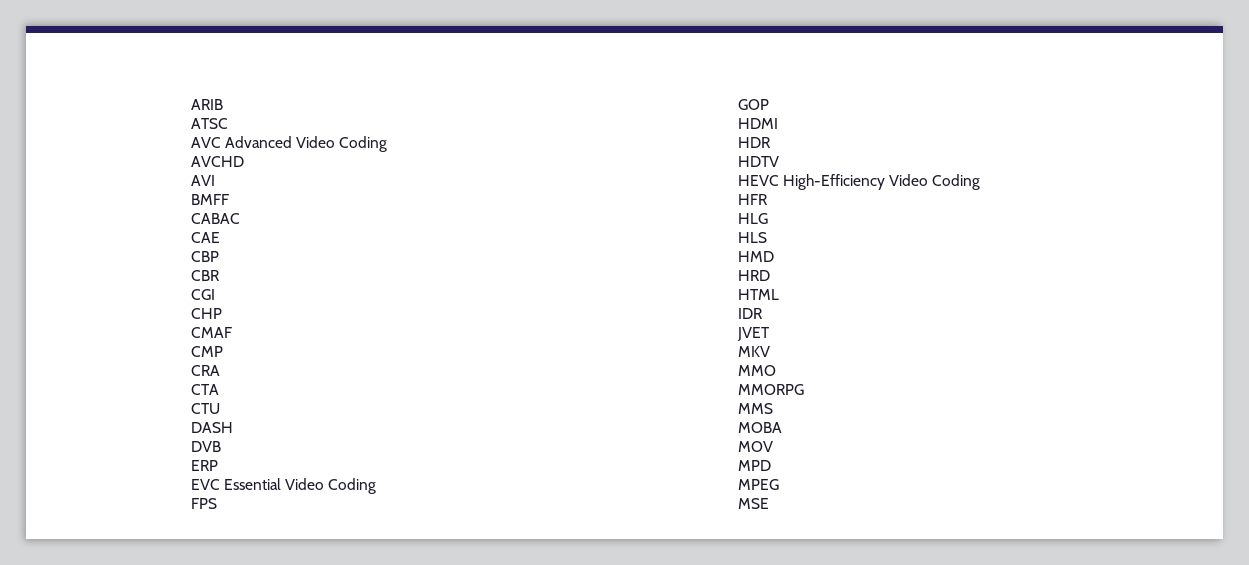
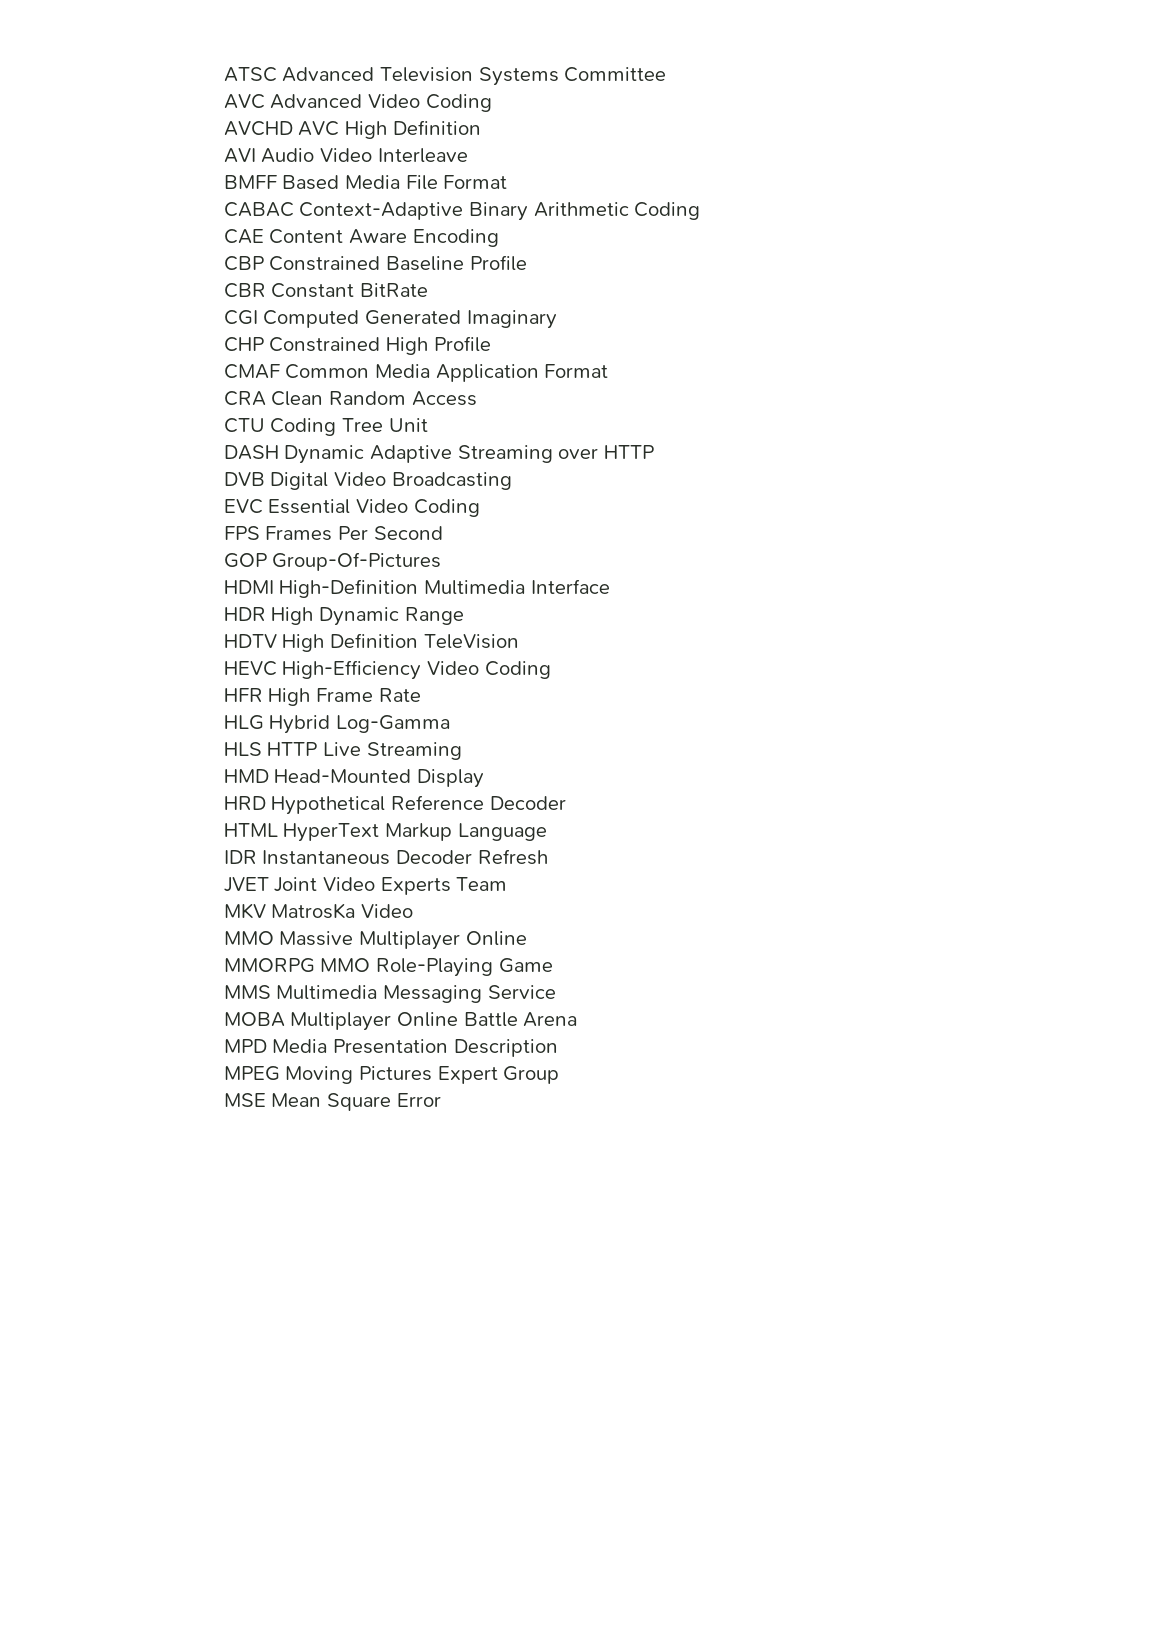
[190,99,223,110] ARIB // -> (223, 74) none
(228, 123) none -> [282,67,667,86] Advanced Television Systems Committee
[190,175,215,186] [190,194,229,205] [190,213,240,224] [190,232,220,243] [190,251,219,262] // AVI // BMFF // CABAC // CAE // CBP -> [298,120,481,139] [223,148,468,163] [223,175,508,190] [223,202,701,221] [223,229,499,247] [223,255,527,271] AVC High Definition // AVI Audio Video Interleave // BMFF Based Media File Format // CABAC Context-Adaptive Binary Arithmetic Coding // CAE Content Aware Encoding // CBP Constrained Baseline Profile
(220, 275) none -> [271,283,429,298] Constant BitRate
[190,308,222,319] [190,327,232,338] [190,346,223,357] [190,365,220,376] [190,384,219,395] [190,403,220,414] [190,422,233,433] [190,441,221,452] [190,460,218,471] // CHP // CMAF // CMP // CRA // CTA // CTU // DASH // DVB // ERP -> [263,310,557,329] [223,336,491,355] [223,364,609,382] [223,391,477,406] [223,418,428,436] [223,445,654,464] [223,472,512,490] Computed Generated Imaginary // CHP Constrained High Profile // CMAF Common Media Application Format // CRA Clean Random Access // CTU Coding Tree Unit // DASH Dynamic Adaptive Streaming over HTTP // DVB Digital Video Broadcasting
(217, 503) none -> [265,526,443,541] Frames Per Second
(769, 104) none -> [272,552,442,571] Group-Of-Pictures
[737,137,771,148] [737,156,779,167] // HDR // HDTV -> [279,579,610,598] [223,607,464,626] [223,633,519,652] High-Definition Multimedia Interface // HDR High Dynamic Range // HDTV High Definition TeleVision
(768, 199) none -> [268,688,421,706] High Frame Rate
(768, 218) none -> [269,715,451,734] Hybrid Log-Gamma
(767, 237) none -> [267,742,462,760] HTTP Live Streaming
(774, 256) none -> [274,769,485,788] Head-Mounted Display
[737,289,779,300] [737,308,763,319] [736,327,770,341] // HTML // IDR // JVET -> [271,795,566,815] [223,823,547,842] [223,849,548,865] [223,877,508,895] Hypothetical Reference Decoder // HTML HyperText Markup Language // IDR Instantaneous Decoder Refresh // JVET Joint Video Experts Team
[737,365,776,376] [737,384,804,395] [737,403,773,414] [737,422,782,433] [737,441,773,452] [737,460,771,471] [737,479,779,490] [737,498,769,509] // MMO // MMORPG // MMS // MOBA // MOV // MPD // MPEG // MSE -> [271,903,414,919] [223,931,527,950] [223,958,553,977] [223,985,556,1003] [223,1012,578,1031] [223,1039,558,1057] [223,1066,560,1084] [223,1093,441,1111] MatrosKa Video // MMO Massive Multiplayer Online // MMORPG MMO Role-Playing Game // MMS Multimedia Messaging Service // MOBA Multiplayer Online Battle Arena // MPD Media Presentation Description // MPEG Moving Pictures Expert Group // MSE Mean Square Error

